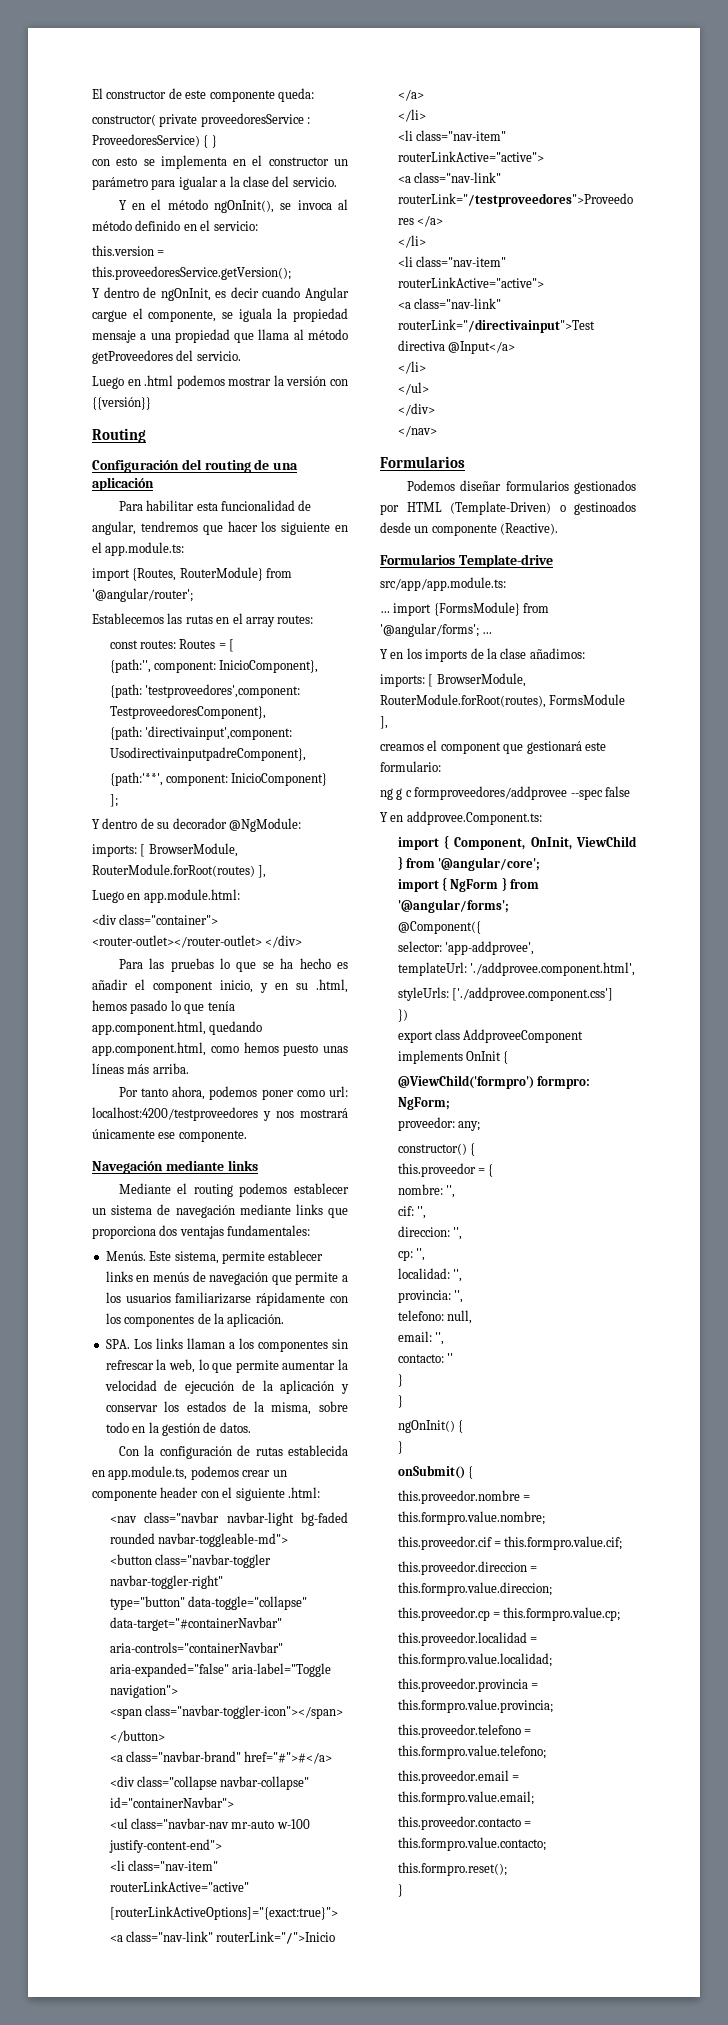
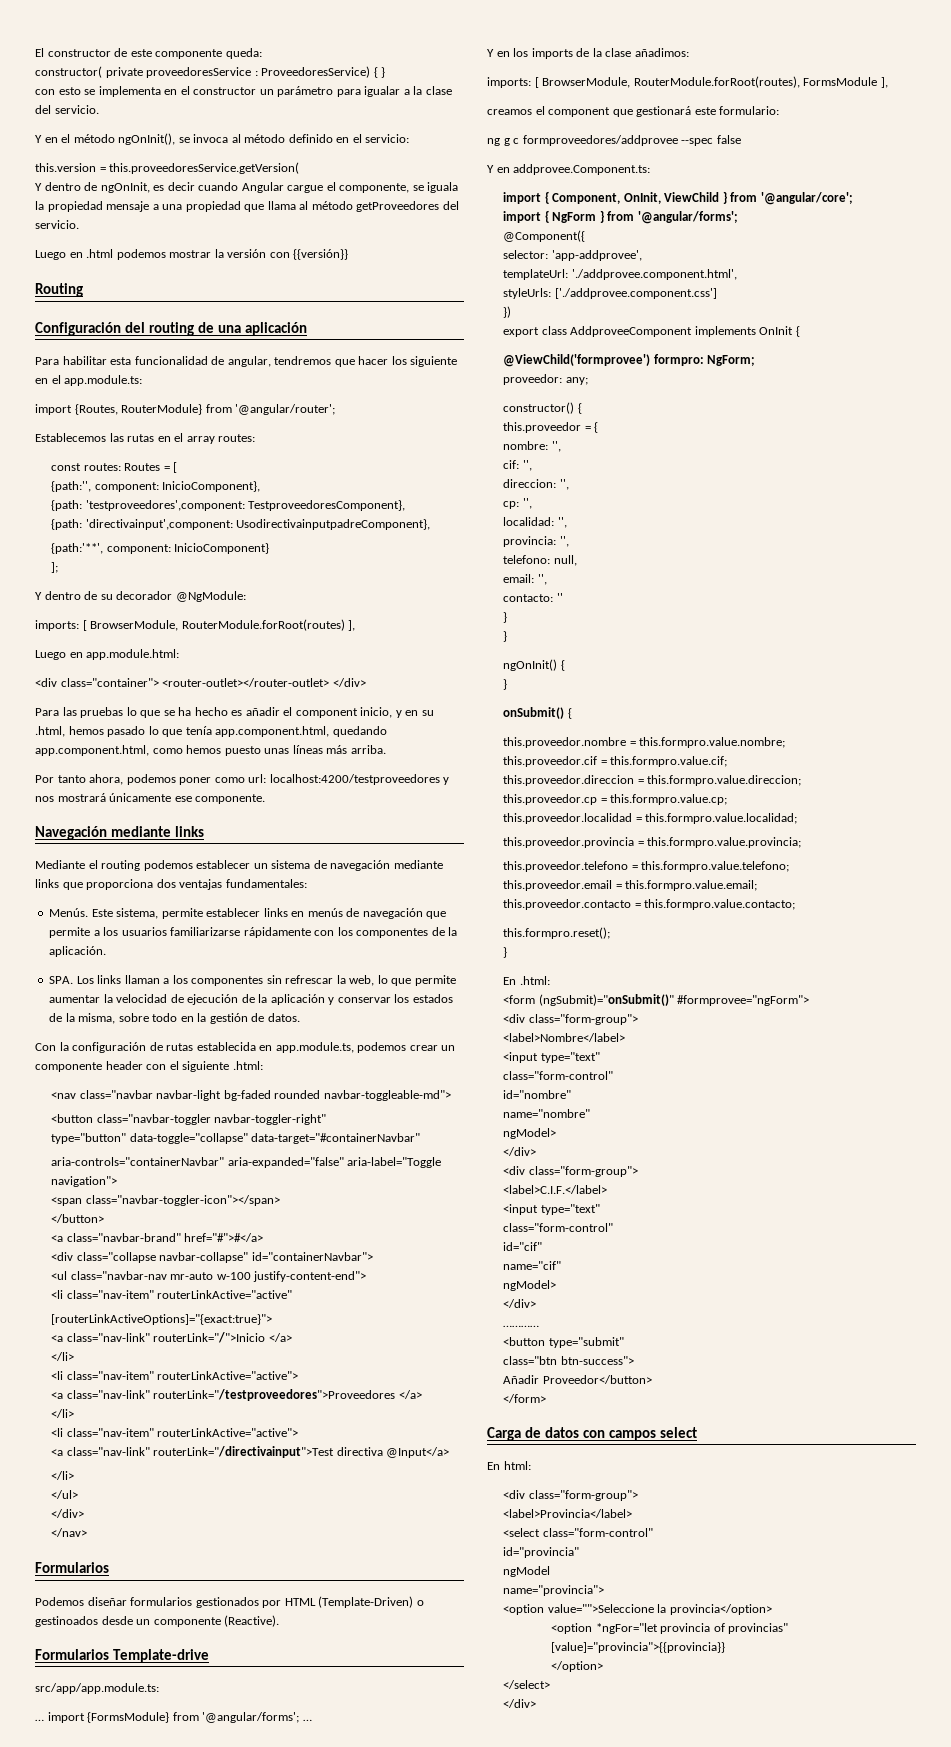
[92,266,291,280] this.proveedoresService.getVersion(); -> [109,162,300,174] this.proveedoresService.getVersion(
[397,1075,534,1089] @ViewChild('formpro') -> [503,354,651,367] @ViewChild('formprovee')
(403, 1890) none -> [503,976,550,985] [503,994,810,1006] [503,1014,638,1025] [503,1033,626,1042] [503,1052,600,1063] [503,1071,614,1080] [503,1090,572,1099] [503,1109,591,1118] [503,1128,557,1139] [503,1147,537,1156] [503,1166,638,1177] [503,1185,608,1194] [503,1204,600,1215] [503,1223,614,1232] [503,1242,543,1251] [503,1261,562,1270] [503,1280,557,1291] [503,1299,537,1308] [503,1325,540,1327] [503,1337,624,1348] [503,1356,634,1365] [503,1375,652,1384] [503,1394,547,1403] [487,1427,697,1441] [487,1461,531,1470] [503,1490,638,1501] [503,1509,633,1518] [503,1528,653,1537] [503,1547,580,1558] [503,1566,551,1577] [503,1585,605,1596] [503,1604,772,1615] [551,1623,789,1634] [551,1642,726,1653] [551,1661,604,1672] [503,1680,551,1689] [503,1699,537,1708] // En .html: // <form (ngSubmit)="onSubmit()" #formprovee="ngForm"> // <div class="form-group"> // <label>Nombre</label> // <input type="text" // class="form-control" // id="nombre" // name="nombre" // ngModel> // </div> // <div class="form-group"> // <label>C.I.F.</label> // <input type="text" // class="form-control" // id="cif" // name="cif" // ngModel> // </div> // ………… // <button type="submit" // class="btn btn-success"> // Añadir Proveedor</button> // </form> // Carga de datos con campos select // En html: // <div class="form-group"> // <label>Provincia</label> // <select class="form-control" // id="provincia" // ngModel // name="provincia"> // <option value="">Seleccione la provincia</option> // <option *ngFor="let provincia of provincias" [value]="provincia">{{provincia}} // </option> // </select> // </div>

